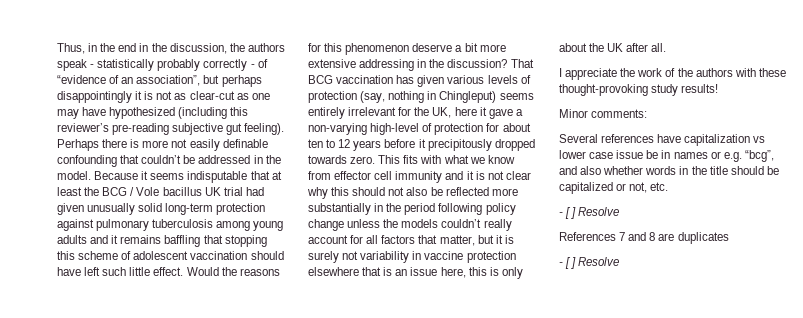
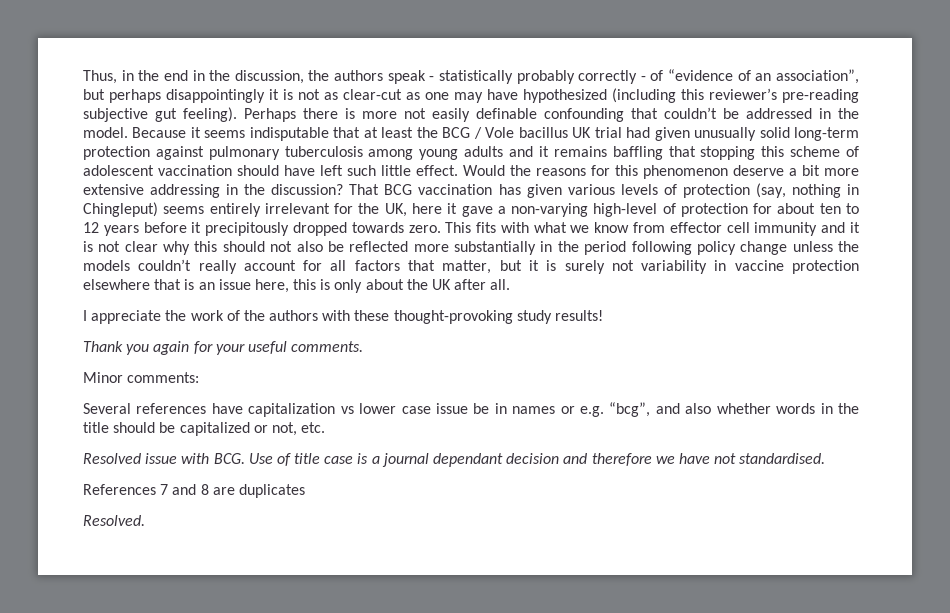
(719, 88) none -> [83,341,364,355] // Thank you again for your useful comments.
[559,207,620,219] - [ ] Resolve -> [83,453,826,467] Resolved issue with BCG. Use of title case is a journal dependant decision and therefore we have not standardised.
[559,257,620,269] - [ ] Resolve -> [83,515,145,526] Resolved.

